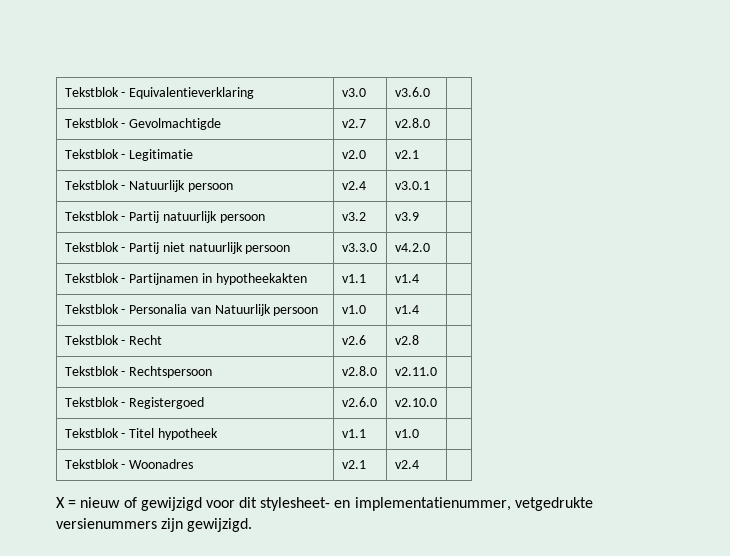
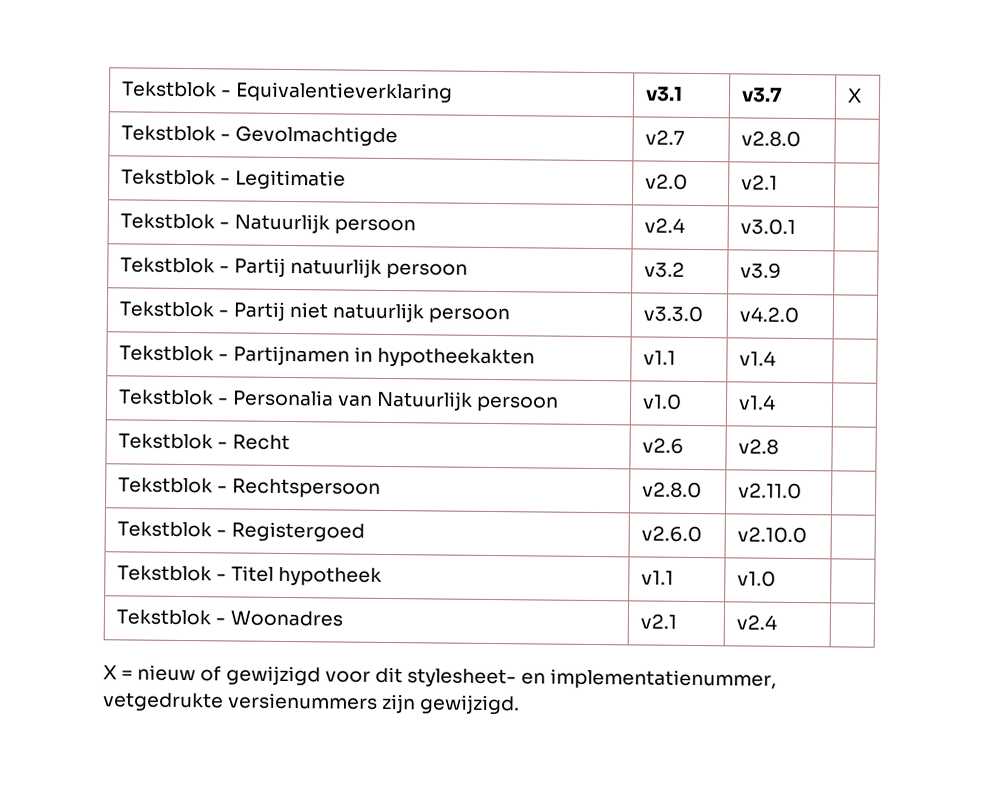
[341,88,366,97] [394,87,430,97] v3.0 | v3.6.0 | -> [644,86,683,102] [740,87,783,103] [846,88,862,103] v3.1 | v3.7 | X

